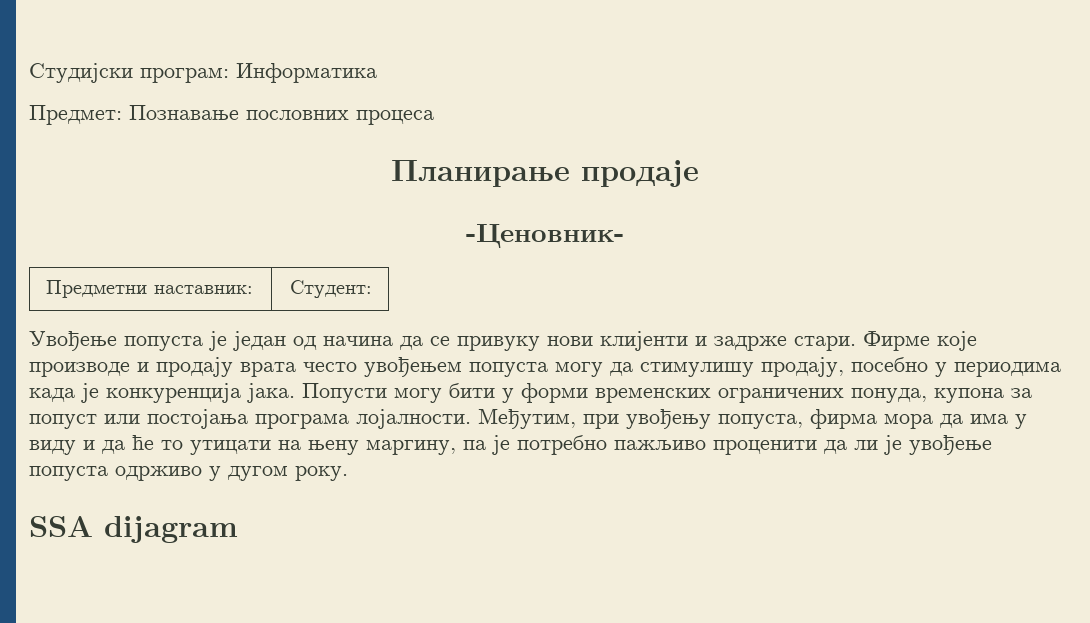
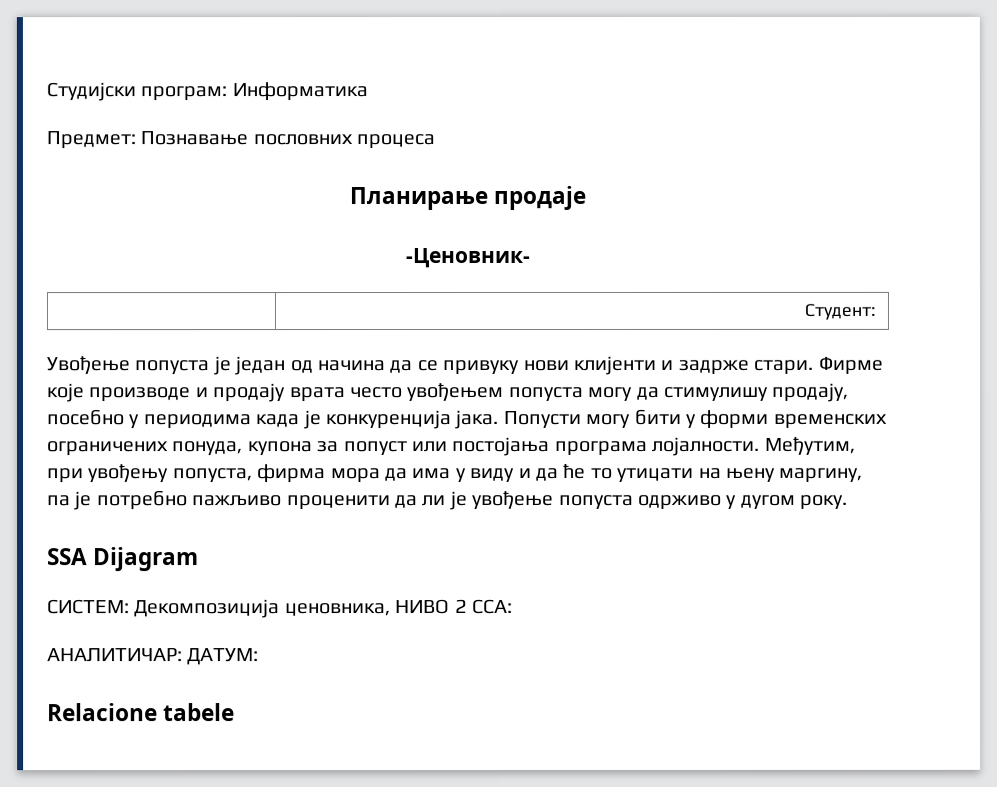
[46,280,254,298] Предметни наставник: -> (530, 258) none
[104,516,238,543] dijagram -> [93,547,200,572] [47,598,513,619] [47,648,260,666] [47,703,236,722] Dijagram // СИСТЕМ: Декомпозиција ценовника, НИВО 2 ССА: // АНАЛИТИЧАР: ДАТУМ: // Relacione tabele

